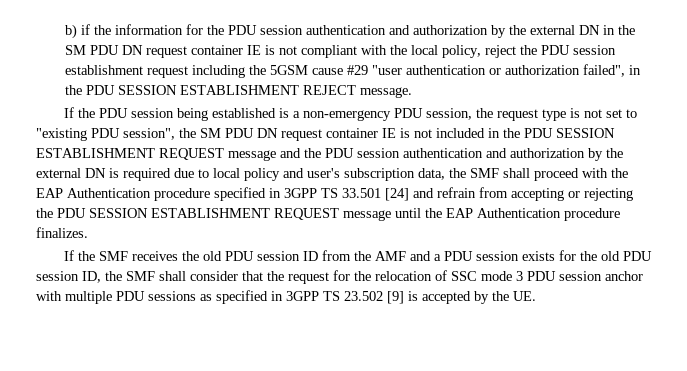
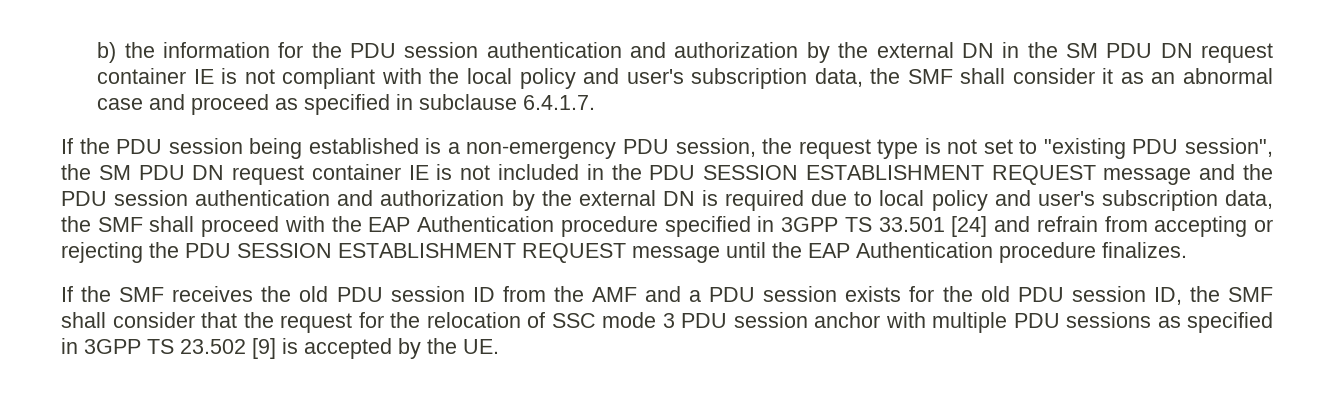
[80,24,90,35] if -> (117, 52) none
[441,45,616,58] [64,64,641,78] [64,85,412,98] policy, reject the PDU session establishment request including the 5GSM cause #29 "user authentication or authorization failed", in the PDU SESSION ESTABLISHMENT REJECT message. -> [519,68,1274,89] [97,94,596,115] policy and user's subscription data, the SMF shall consider it as an abnormal case and proceed as specified in subclause 6.4.1.7.

